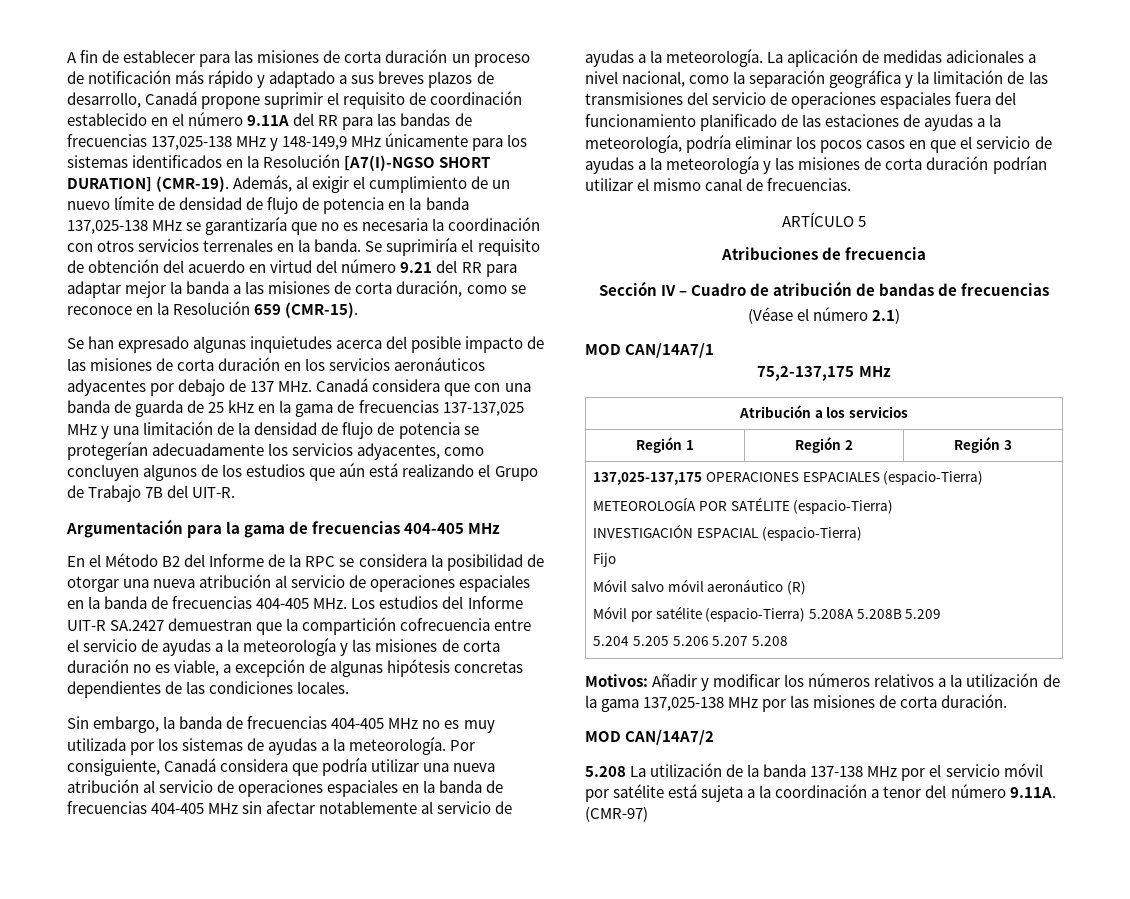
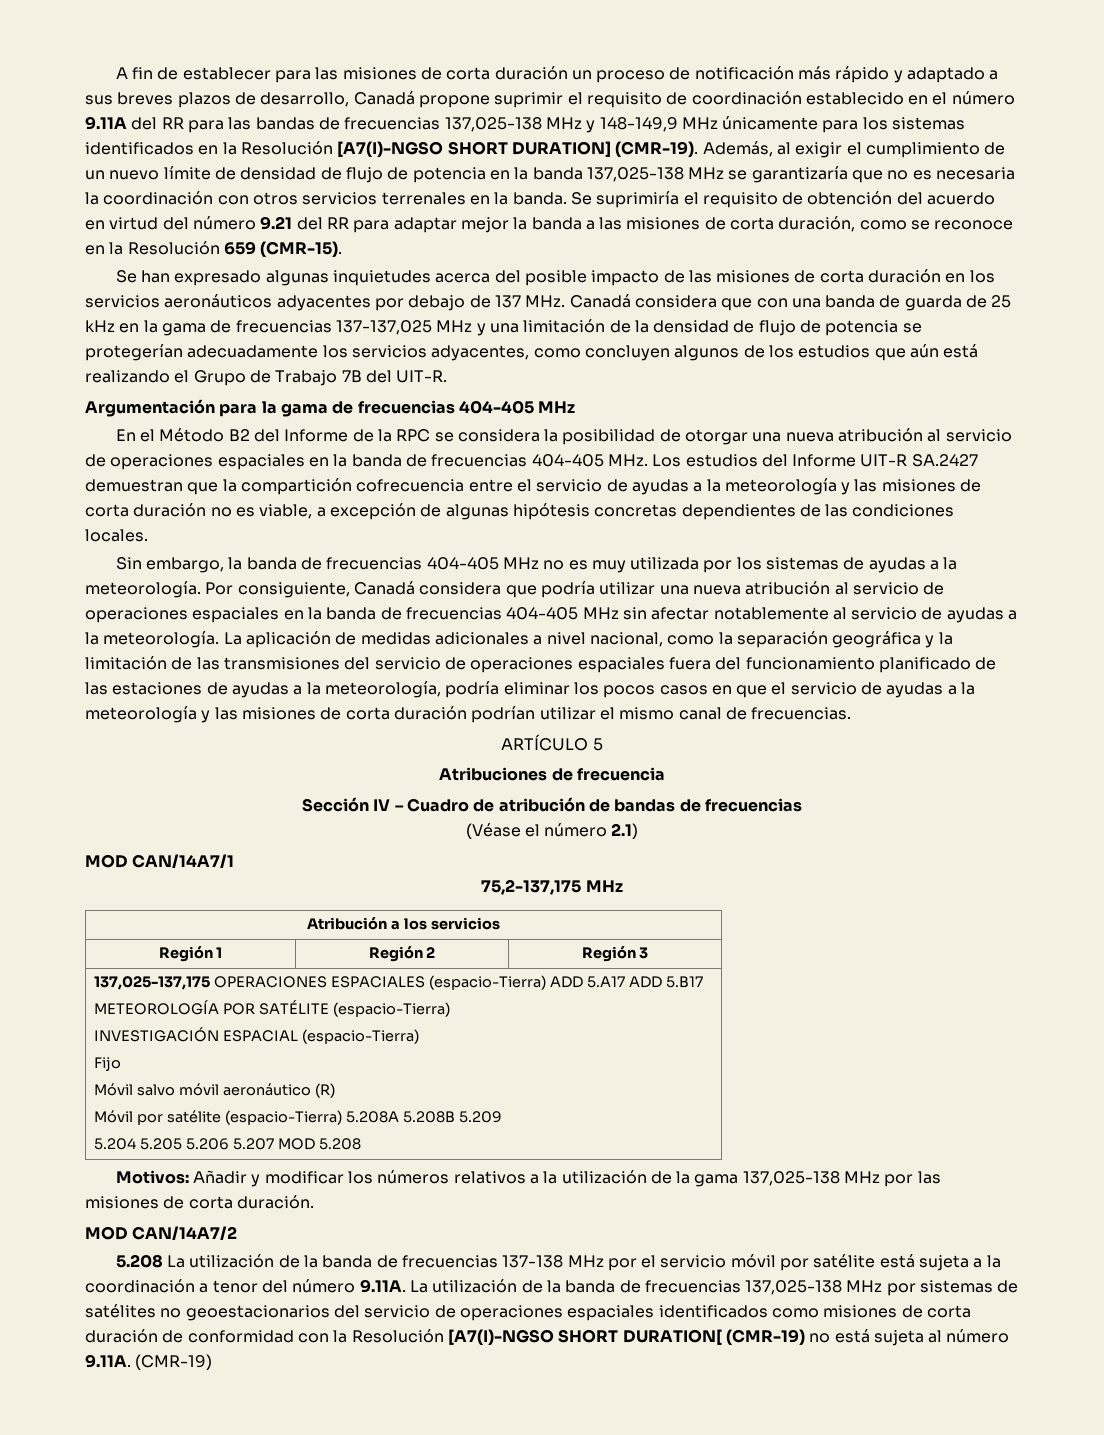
(984, 478) none -> [549,976,703,988] ADD 5.A17 ADD 5.B17
(749, 641) none -> [277,1138,315,1150] MOD
(807, 770) none -> [376,1255,498,1268] de frecuencias
[585,806,648,822] (CMR-97) -> [409,1279,1019,1296] [85,1304,971,1321] [85,1329,1010,1346] [85,1354,213,1370] La utilización de la banda de frecuencias 137,025-138 MHz por sistemas de satélites no geoestacionarios del servicio de operaciones espaciales identificados como misiones de corta duración de conformidad con la Resolución [A7(I)-NGSO SHORT DURATION[ (CMR-19) no está sujeta al número 9.11A. (CMR-19)

